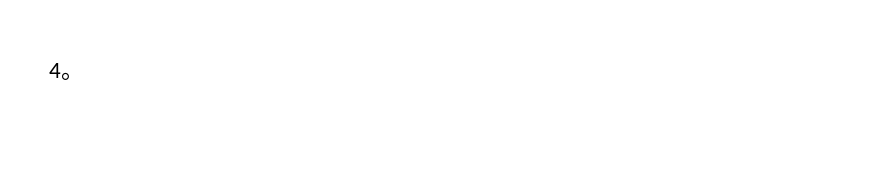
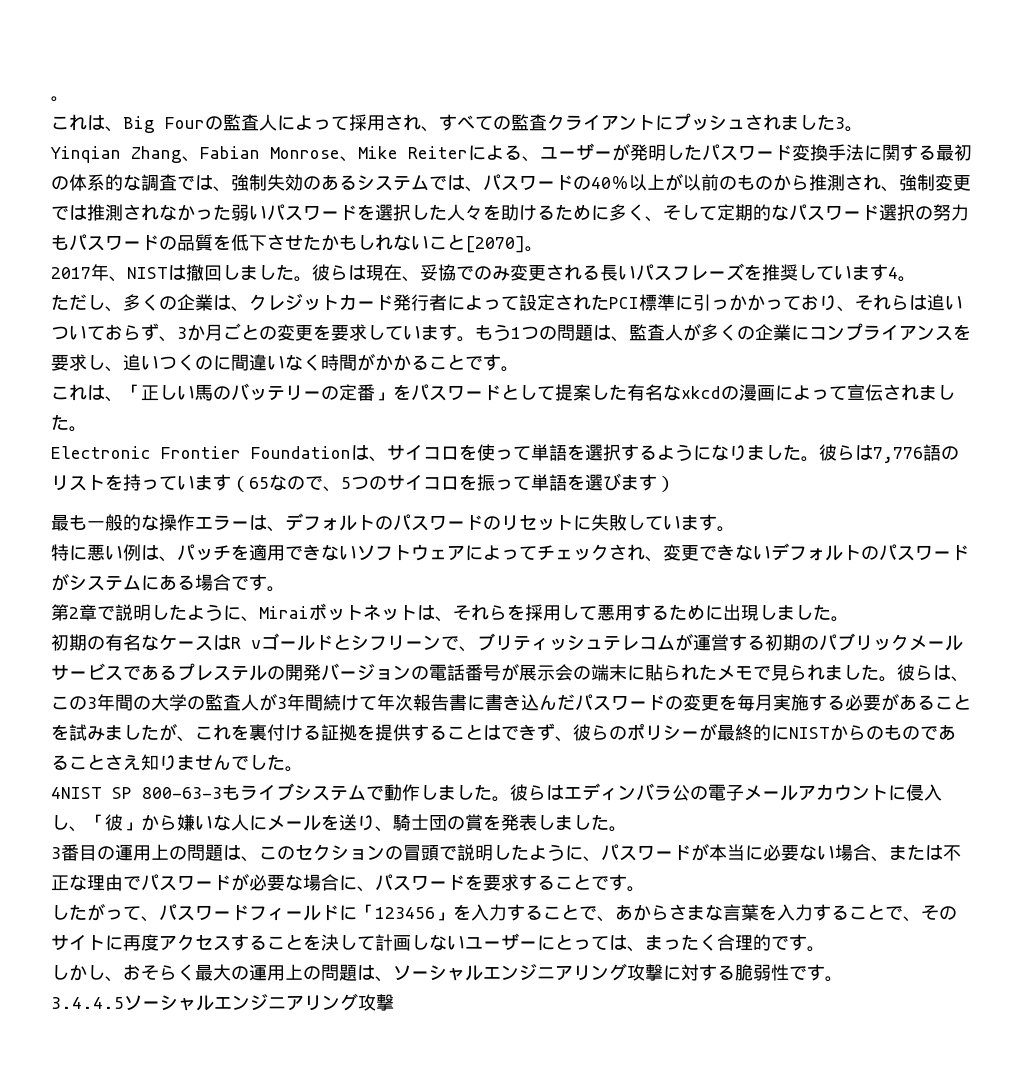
[49,63,84,80] 4。 -> [51,96,69,102] [51,113,863,133] [51,143,972,163] [51,173,971,192] [51,204,969,222] [51,234,543,253] [51,263,916,282] [51,294,963,312] [51,323,971,342] [51,353,519,372] [51,383,955,402] [51,414,87,432] [51,444,959,463] [51,473,675,492] [51,513,735,532] [51,543,969,562] [51,573,285,592] [51,603,849,622] [51,633,963,652] [51,663,969,682] [51,693,971,711] [51,723,956,742] [51,754,303,772] [51,783,942,802] [51,814,627,832] [51,843,961,862] [51,873,645,892] [51,903,957,922] [51,933,825,952] [51,963,843,982] [51,993,394,1011] 。 // これは、Big Fourの監査人によって採用され、すべての監査クライアントにプッシュされました3。 // Yinqian Zhang、Fabian Monrose、Mike Reiterによる、ユーザーが発明したパスワード変換手法に関する最初の体系的な調査では、強制失効のあるシステムでは、パスワードの40％以上が以前のものから推測され、強制変更では推測されなかった弱いパスワードを選択した人々を助けるために多く、そして定期的なパスワード選択の努力もパスワードの品質を低下させたかもしれないこと[2070]。 // 2017年、NISTは撤回しました。彼らは現在、妥協でのみ変更される長いパスフレーズを推奨しています4。 // ただし、多くの企業は、クレジットカード発行者によって設定されたPCI標準に引っかかっており、それらは追いついておらず、3か月ごとの変更を要求しています。もう1つの問題は、監査人が多くの企業にコンプライアンスを要求し、追いつくのに間違いなく時間がかかることです。 // これは、「正しい馬のバッテリーの定番」をパスワードとして提案した有名なxkcdの漫画によって宣伝されました。 // Electronic Frontier Foundationは、サイコロを使って単語を選択するようになりました。彼らは7,776語のリストを持っています（65なので、5つのサイコロを振って単語を選びます） // 最も一般的な操作エラーは、デフォルトのパスワードのリセットに失敗しています。 // 特に悪い例は、パッチを適用できないソフトウェアによってチェックされ、変更できないデフォルトのパスワードがシステムにある場合です。 // 第2章で説明したように、Miraiボットネットは、それらを採用して悪用するために出現しました。 // 初期の有名なケースはR vゴールドとシフリーンで、ブリティッシュテレコムが運営する初期のパブリックメールサービスであるプレステルの開発バージョンの電話番号が展示会の端末に貼られたメモで見られました。彼らは、この3年間の大学の監査人が3年間続けて年次報告書に書き込んだパスワードの変更を毎月実施する必要があることを試みましたが、これを裏付ける証拠を提供することはできず、彼らのポリシーが最終的にNISTからのものであることさえ知りませんでした。 // 4NIST SP 800-63-3もライブシステムで動作しました。彼らはエディンバラ公の電子メールアカウントに侵入し、「彼」から嫌いな人にメールを送り、騎士団の賞を発表しました。 // 3番目の運用上の問題は、このセクションの冒頭で説明したように、パスワードが本当に必要ない場合、または不正な理由でパスワードが必要な場合に、パスワードを要求することです。 // したがって、パスワードフィールドに「123456」を入力することで、あからさまな言葉を入力することで、そのサイトに再度アクセスすることを決して計画しないユーザーにとっては、まったく合理的です。 // しかし、おそらく最大の運用上の問題は、ソーシャルエンジニアリング攻撃に対する脆弱性です。 // 3.4.4.5ソーシャルエンジニアリング攻撃

